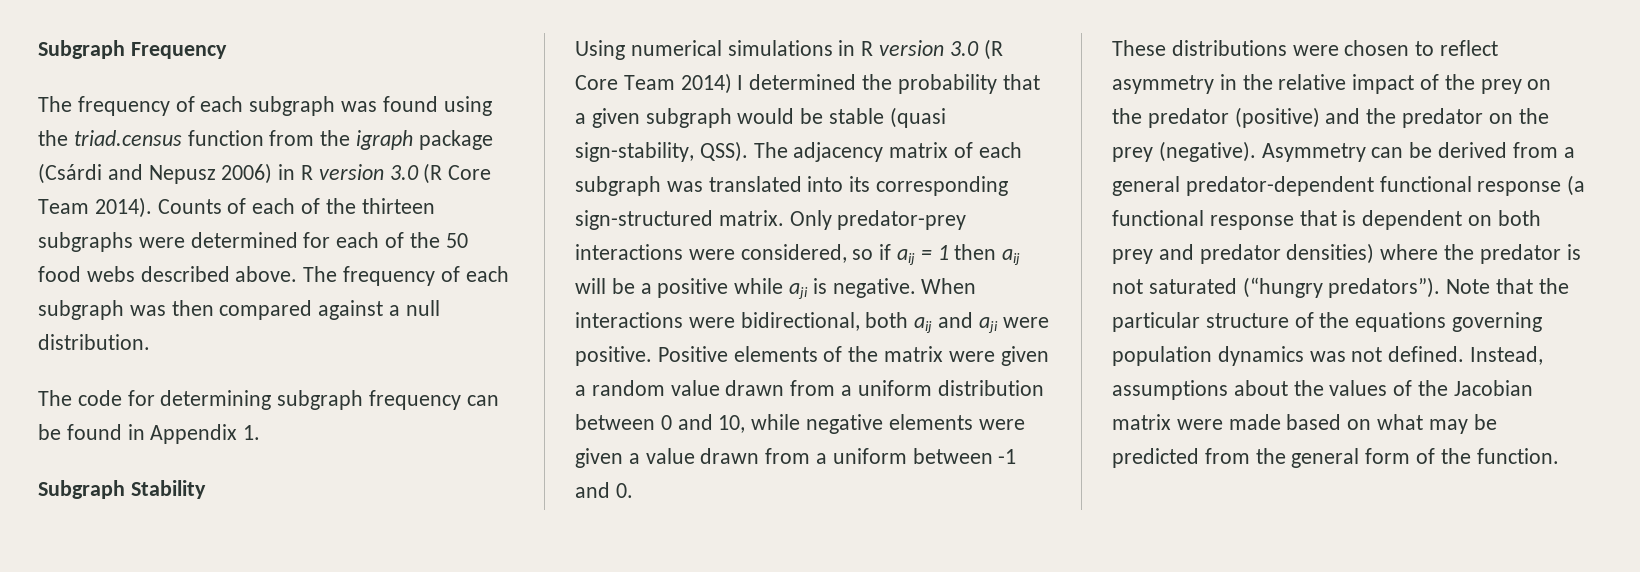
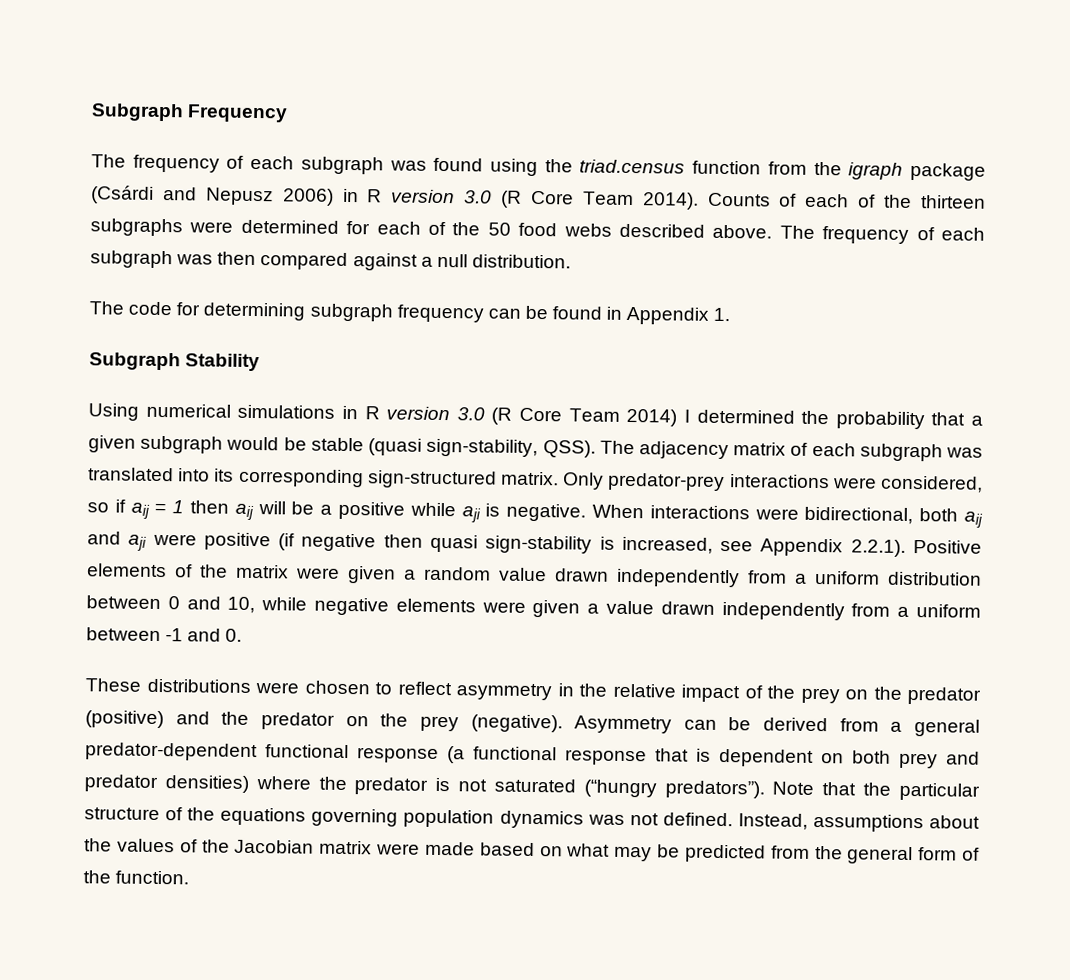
[575,346,652,366] positive. -> [203,532,906,557] positive (if negative then quasi sign-stability is increased, see Appendix 2.2.1).
(785, 388) none -> [616,568,740,588] independently
(760, 456) none -> [721,601,845,621] independently

